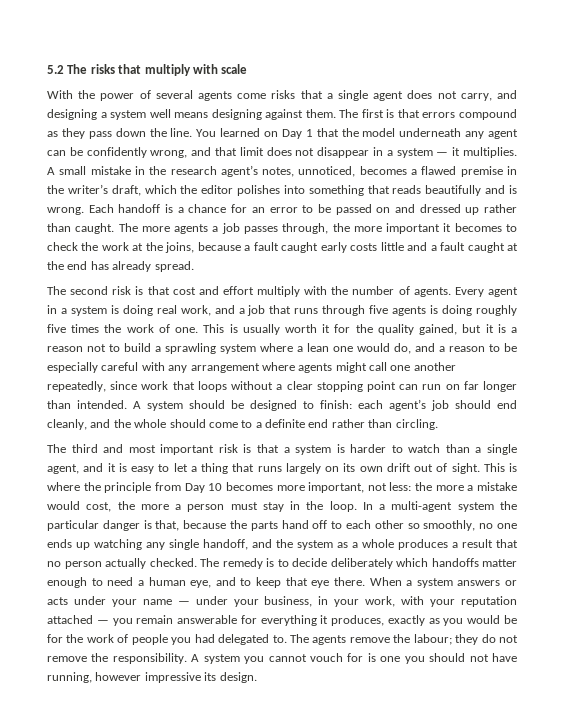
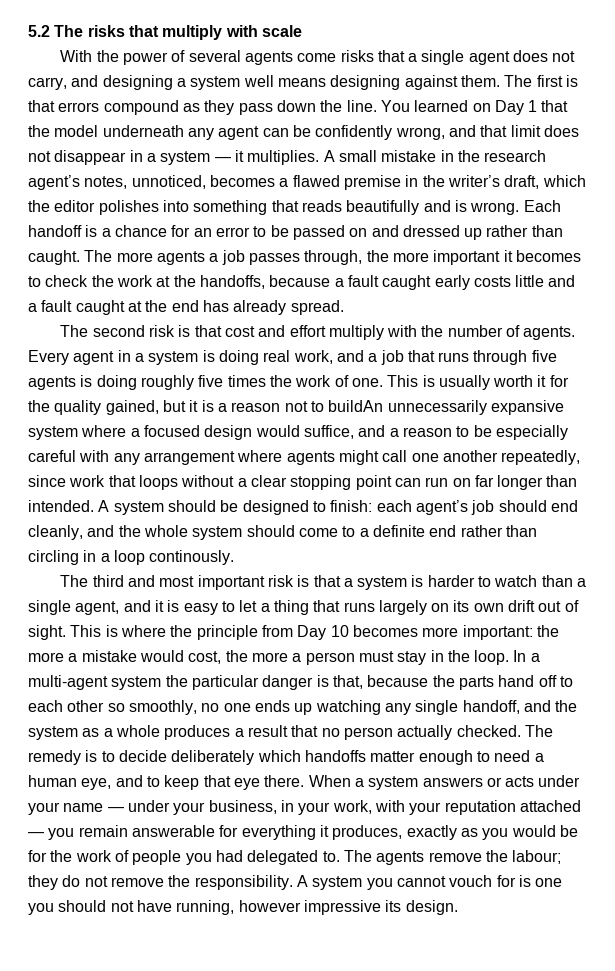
[165,242,195,253] joins, -> [199,275,265,289] handoffs,
[124,343,411,354] build a sprawling system where a lean one would do, -> [328,400,564,415] [28,425,354,440] buildAn unnecessarily expansive system where a focused design would suffice,
(167, 423) none -> [192,526,243,540] system
[395,419,438,430] circling. -> [28,550,235,565] circling in a loop continously.
[308,482,412,493] important, not less: -> [462,625,533,640] important:

